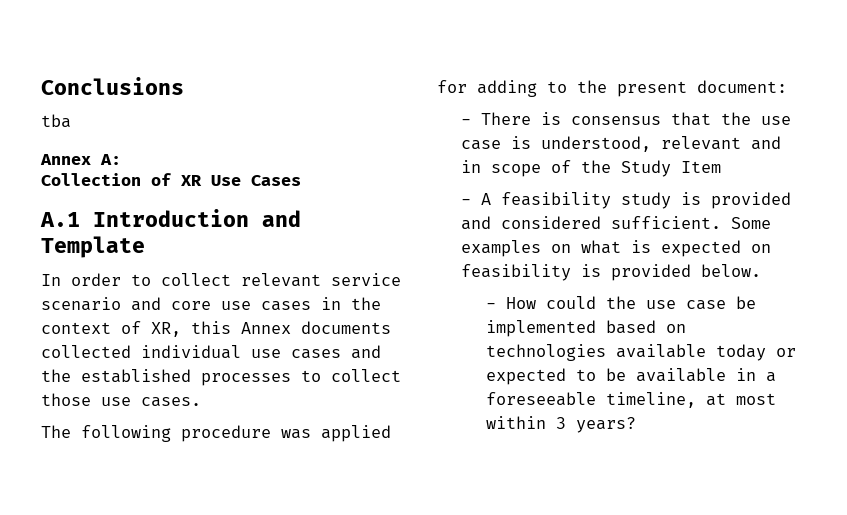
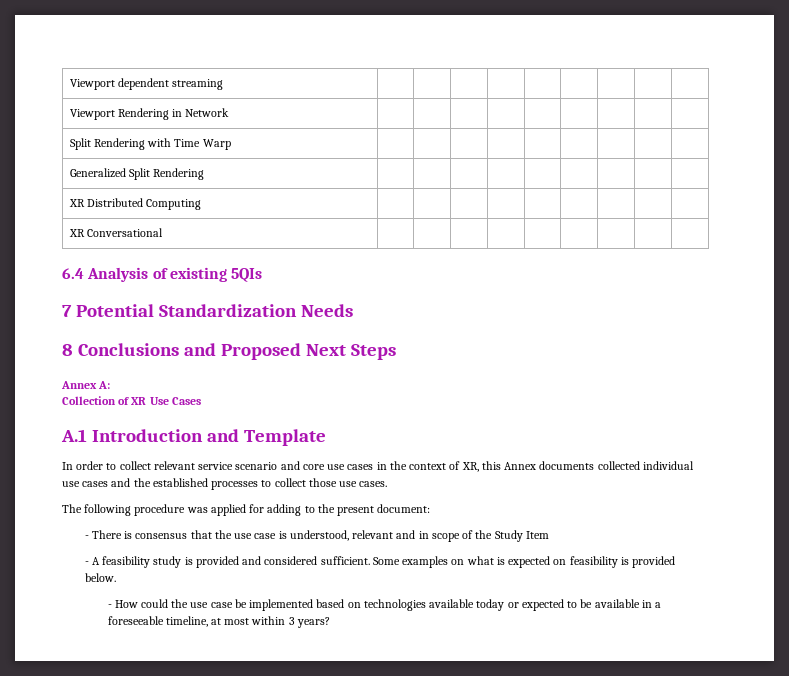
[41,77,184,95] [41,114,71,128] Conclusions // tba -> [69,78,224,90] [69,108,230,120] [69,138,231,150] [69,168,205,180] [68,198,202,210] [68,228,163,237] [62,267,263,282] [62,304,353,317] [62,343,396,360] Viewport dependent streaming | | | | | | | | | // Viewport Rendering in Network | | | | | | | | | // Split Rendering with Time Warp | | | | | | | | | // Generalized Split Rendering | | | | | | | | | // XR Distributed Computing | | | | | | | | | // XR Conversational | | | | | | | | | // 6.4 Analysis of existing 5QIs // 7 Potential Standardization Needs // 8 Conclusions and Proposed Next Steps

